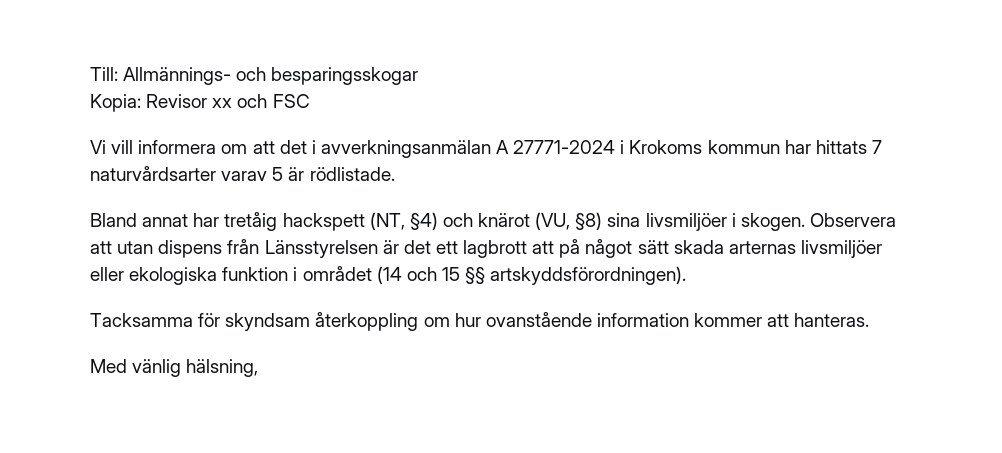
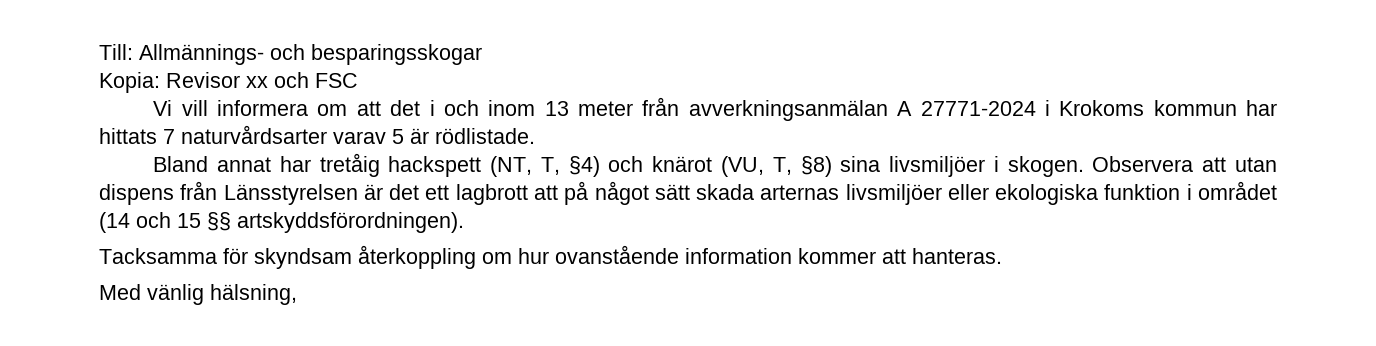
(316, 147) none -> [443,97,680,116] och inom 13 meter från
(405, 221) none -> [540,157,560,175] T,
(571, 221) none -> [772,157,792,175] T,

